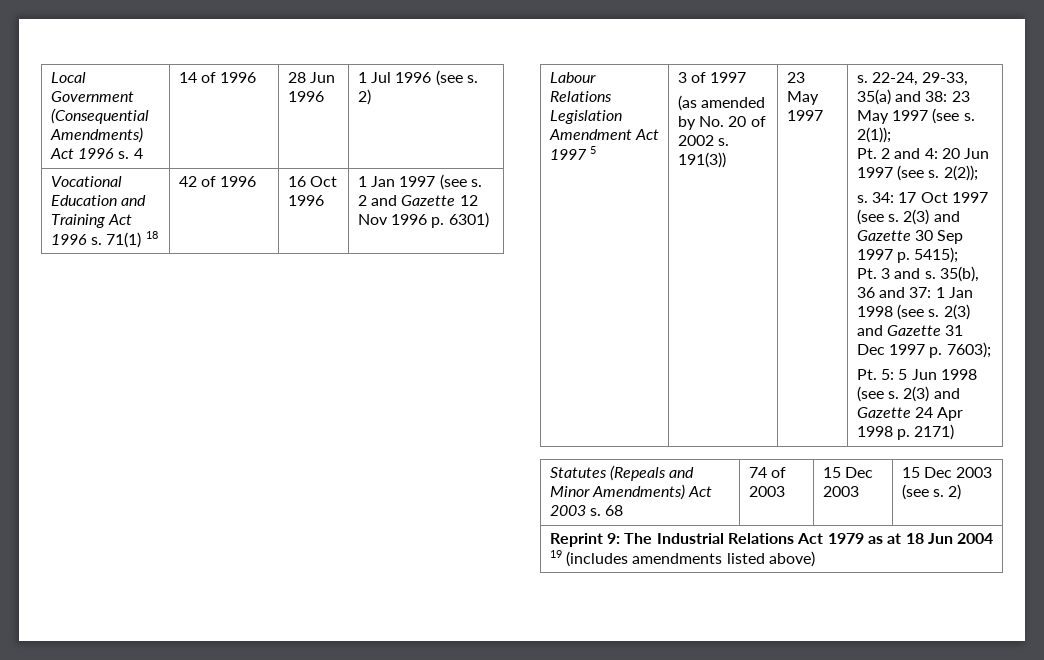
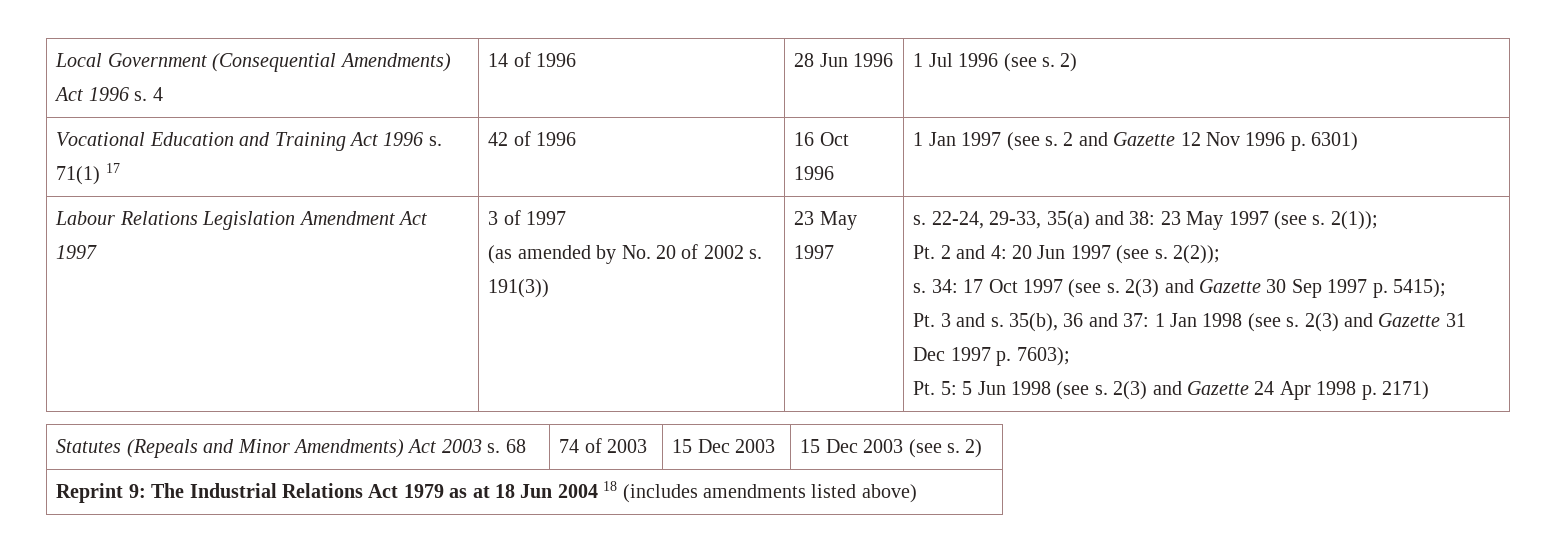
[145,231,158,239] 18 -> [105,163,120,173] 17
[589,146,596,154] 5 -> (98, 252) none
[549,550,562,558] 19 -> [603,481,618,491] 18

